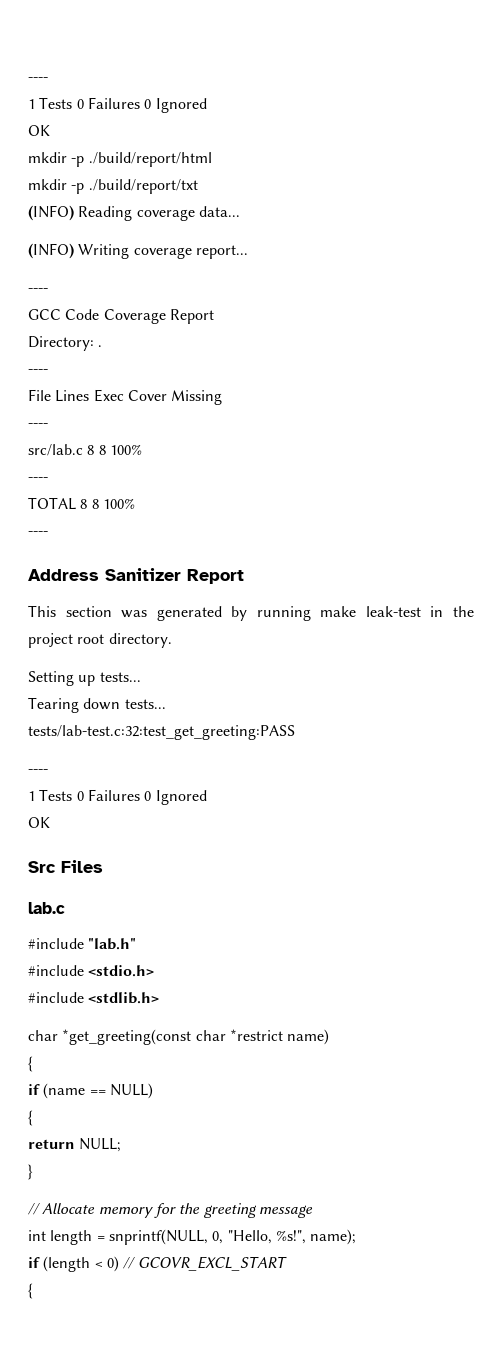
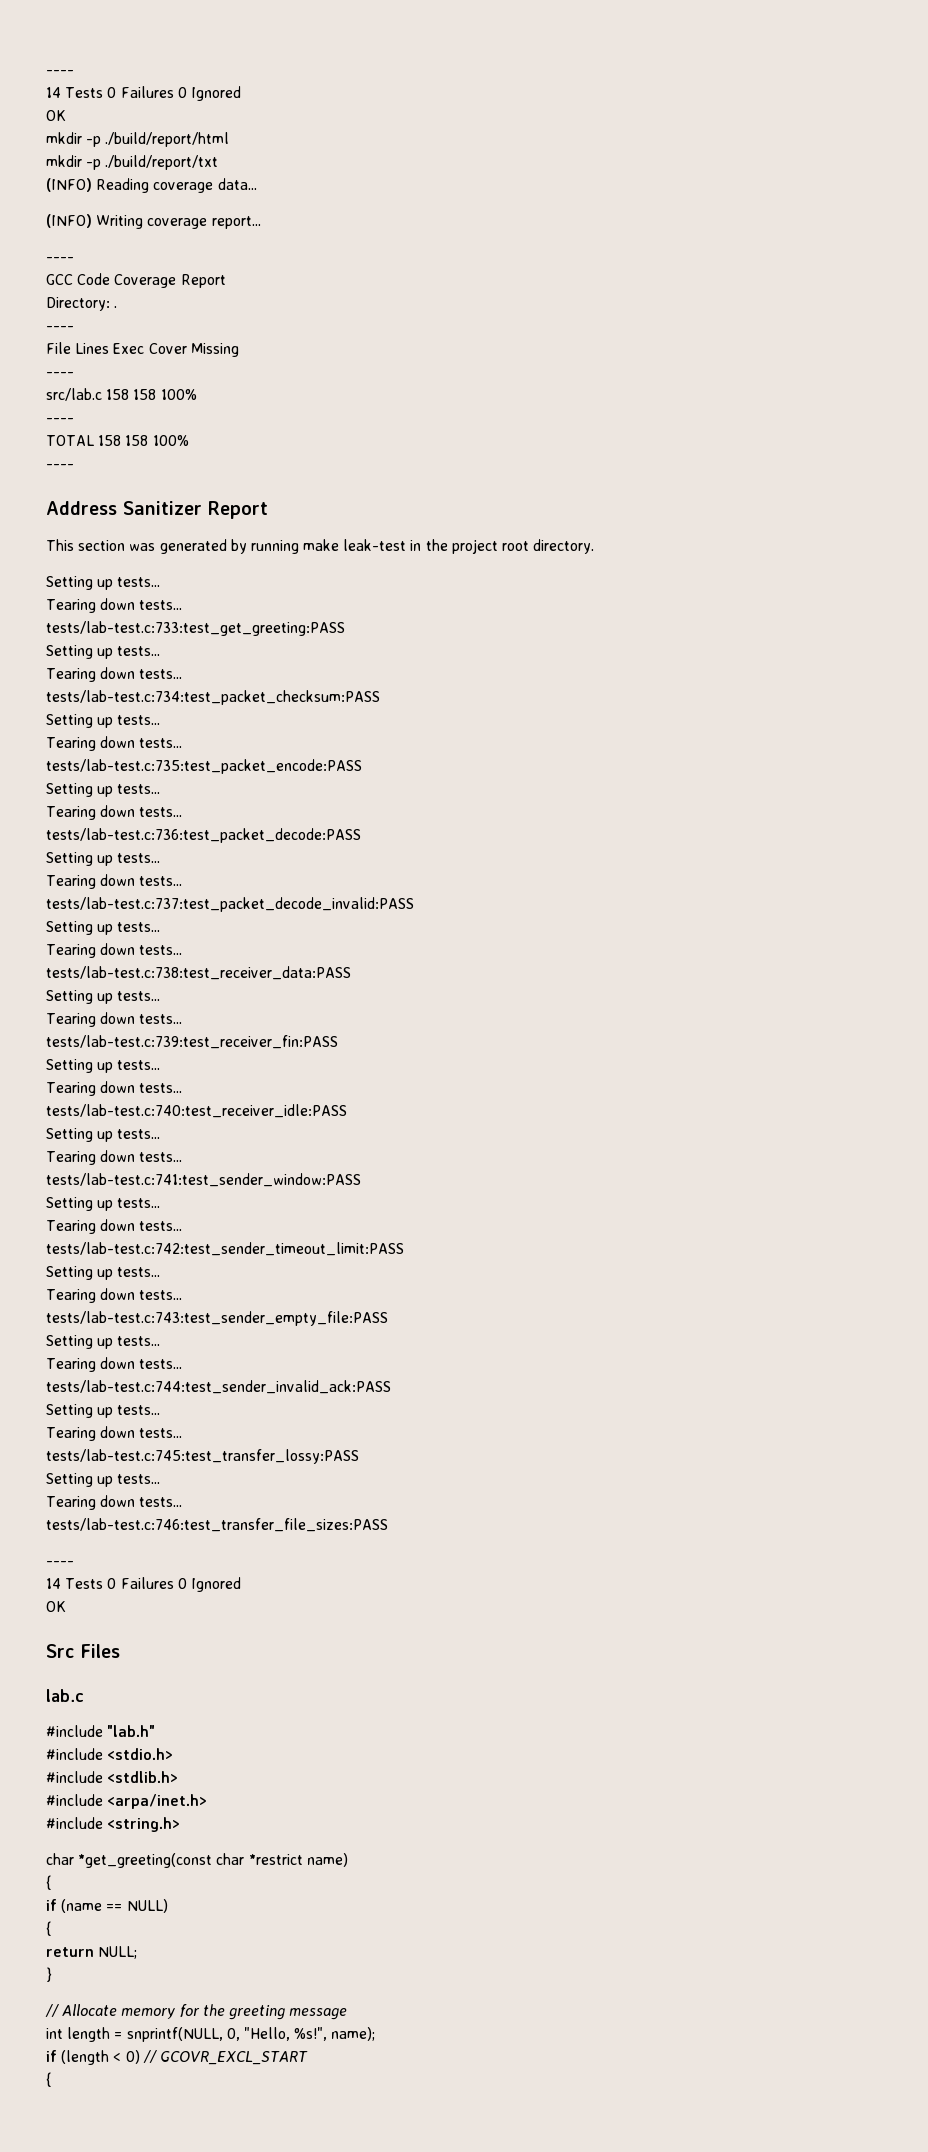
[28,77,48,82] [28,99,35,109] ---- // 1 -> [46,70,74,75] [46,87,61,98] ---- // 14
[87,445,106,455] 8 8 -> [106,389,157,400] 158 158
[80,499,99,509] 8 8 -> [98,435,149,446] 158 158
[28,725,295,740] [28,769,48,774] [28,791,35,801] tests/lab-test.c:32:test_get_greeting:PASS // ---- // 1 -> [46,621,345,636] [46,645,161,659] [46,667,183,682] [46,690,380,705] [46,714,161,728] [46,736,183,751] [46,759,362,774] [46,783,161,797] [46,805,183,820] [46,828,361,843] [46,852,161,866] [46,874,183,889] [46,897,414,912] [46,921,161,935] [46,943,183,958] [46,966,351,980] [46,990,161,1004] [46,1012,183,1027] [46,1035,338,1049] [46,1059,161,1073] [46,1081,183,1096] [46,1104,347,1118] [46,1128,161,1142] [46,1150,183,1165] [46,1173,361,1187] [46,1197,161,1211] [46,1219,183,1234] [46,1242,404,1256] [46,1266,161,1280] [46,1288,183,1303] [46,1311,388,1326] [46,1335,161,1349] [46,1357,183,1372] [46,1380,391,1394] [46,1404,161,1418] [46,1426,183,1441] [46,1449,359,1464] [46,1473,161,1487] [46,1495,183,1510] [46,1518,388,1532] [46,1561,74,1566] [46,1578,61,1589] tests/lab-test.c:733:test_get_greeting:PASS // Setting up tests... // Tearing down tests... // tests/lab-test.c:734:test_packet_checksum:PASS // Setting up tests... // Tearing down tests... // tests/lab-test.c:735:test_packet_encode:PASS // Setting up tests... // Tearing down tests... // tests/lab-test.c:736:test_packet_decode:PASS // Setting up tests... // Tearing down tests... // tests/lab-test.c:737:test_packet_decode_invalid:PASS // Setting up tests... // Tearing down tests... // tests/lab-test.c:738:test_receiver_data:PASS // Setting up tests... // Tearing down tests... // tests/lab-test.c:739:test_receiver_fin:PASS // Setting up tests... // Tearing down tests... // tests/lab-test.c:740:test_receiver_idle:PASS // Setting up tests... // Tearing down tests... // tests/lab-test.c:741:test_sender_window:PASS // Setting up tests... // Tearing down tests... // tests/lab-test.c:742:test_sender_timeout_limit:PASS // Setting up tests... // Tearing down tests... // tests/lab-test.c:743:test_sender_empty_file:PASS // Setting up tests... // Tearing down tests... // tests/lab-test.c:744:test_sender_invalid_ack:PASS // Setting up tests... // Tearing down tests... // tests/lab-test.c:745:test_transfer_lossy:PASS // Setting up tests... // Tearing down tests... // tests/lab-test.c:746:test_transfer_file_sizes:PASS // ---- // 14
(160, 998) none -> [46,1794,208,1809] [46,1817,181,1832] // #include <arpa/inet.h> // #include <string.h>

